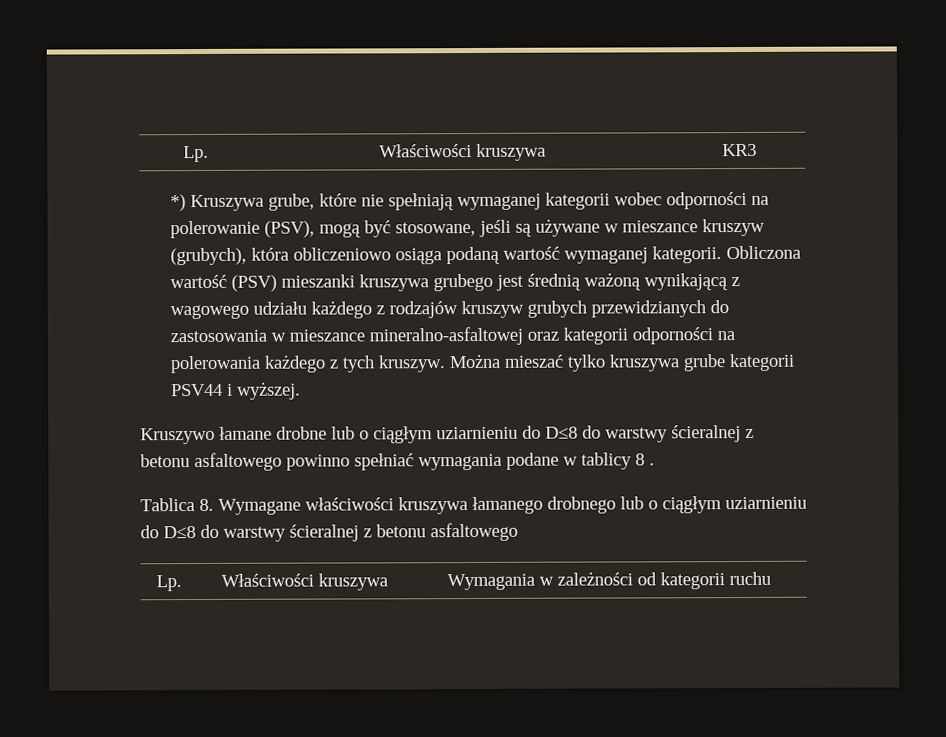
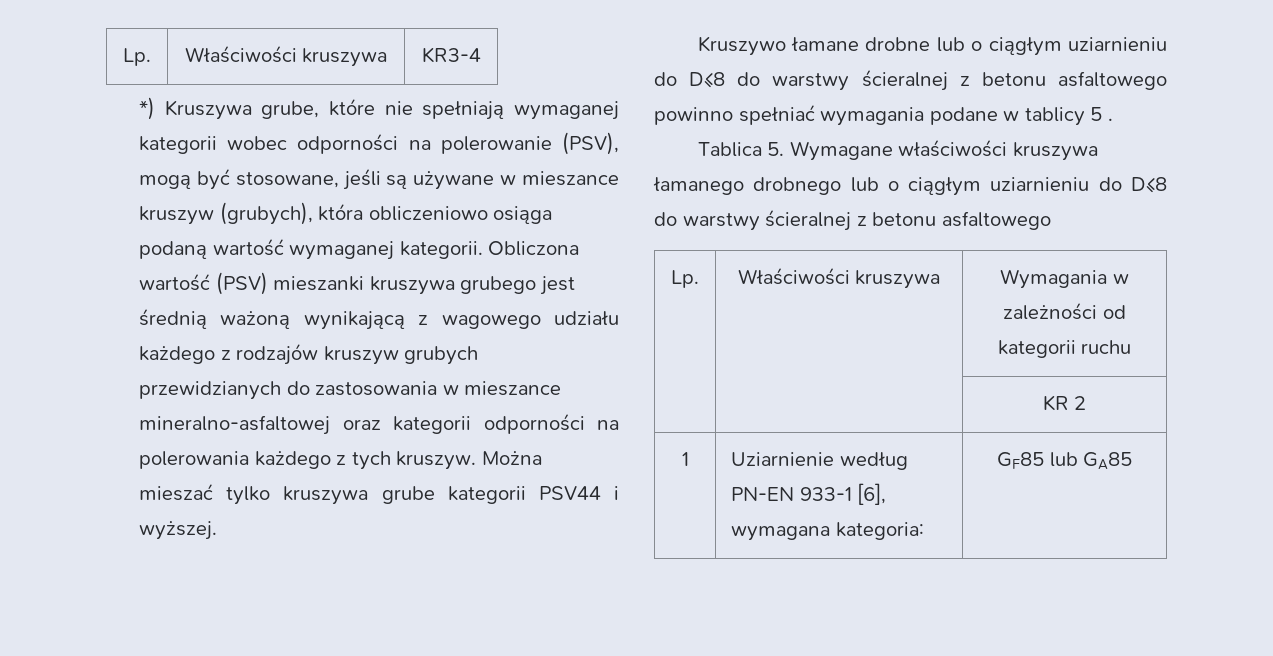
[183,145,209,163] [379,143,546,161] [721,143,757,157] Lp. | Właściwości kruszywa | KR3 -> [123,48,151,66] [184,45,388,67] [421,47,481,63] Lp. | Właściwości kruszywa | KR3-4
[635,453,645,466] 8 -> [1090,107,1103,121] 5
[199,498,214,512] 8. -> [767,142,785,156] 5.
(771, 578) none -> [1042,395,1087,411] [681,452,689,466] [731,452,908,470] [731,483,887,505] [731,522,924,541] [996,452,1133,470] // | | KR 2 // 1 | Uziarnienie według PN-EN 933-1 [6], wymagana kategoria: | GF85 lub GA85

